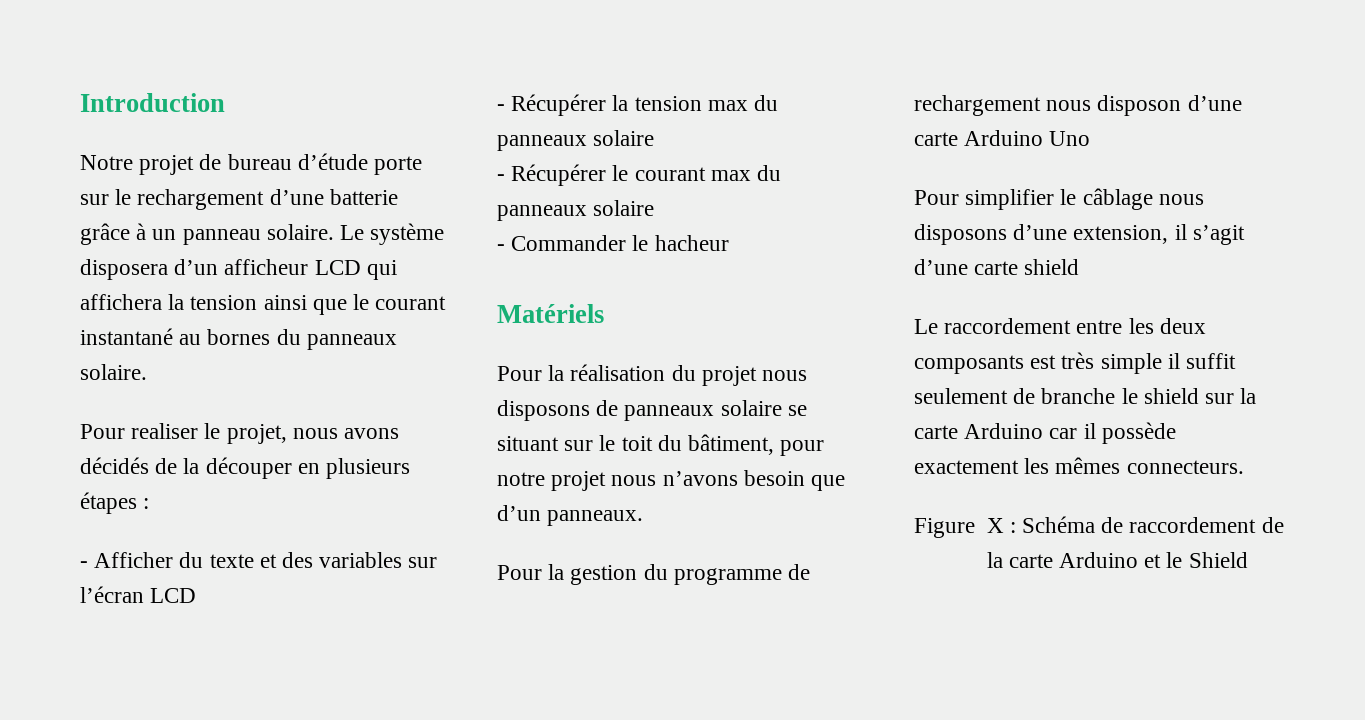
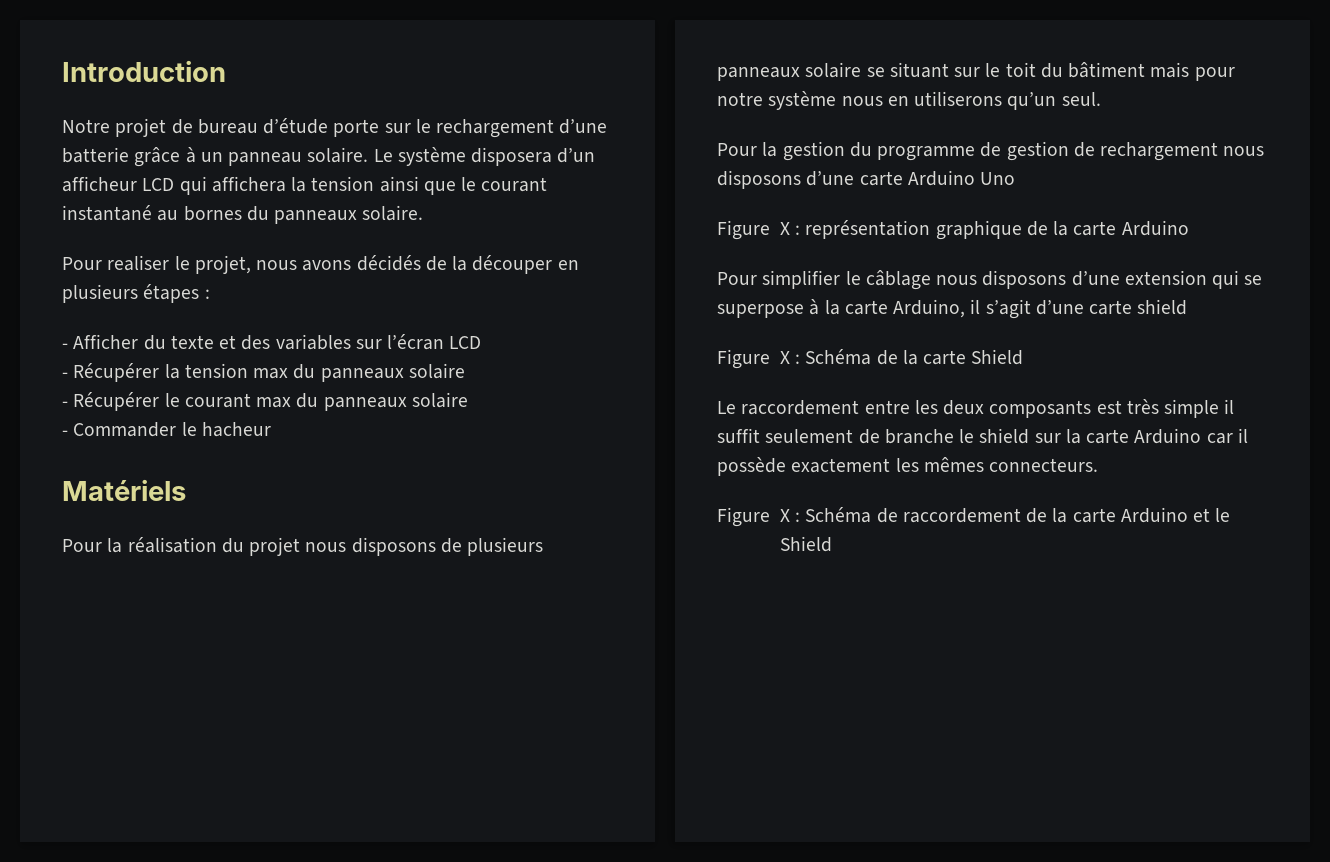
(619, 408) none -> [467,537,544,556] plusieurs
[688,434,825,456] [497,470,846,491] [497,505,644,526] bâtiment, pour notre projet nous n’avons besoin que d’un panneaux. -> [1068,62,1235,81] [717,91,1101,110] bâtiment mais pour notre système nous en utiliserons qu’un seul.
(811, 572) none -> [1006,141,1095,161] gestion de
[1097,95,1182,116] disposon -> [717,170,801,189] disposons
(1091, 138) none -> [717,220,1189,240] // Figure X : représentation graphique de la carte Arduino
[1073,225,1169,244] extension, -> [1124,270,1263,289] [717,299,966,318] extension qui se superpose à la carte Arduino,
(1080, 267) none -> [717,349,1024,369] // Figure X : Schéma de la carte Shield

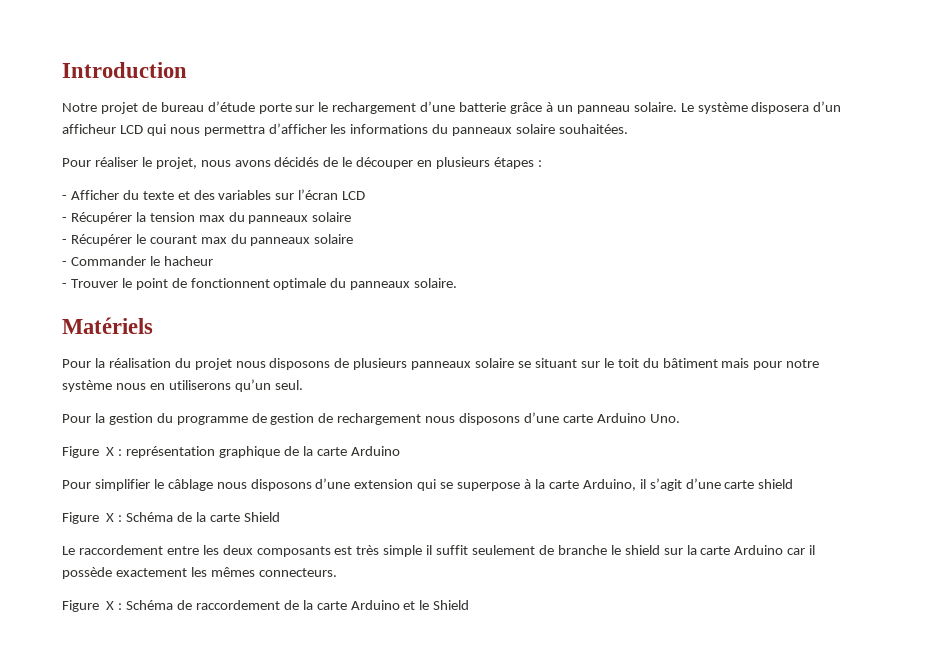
[211,176,548,195] [62,205,424,224] [62,255,170,271] affichera la tension ainsi que le courant instantané au bornes du panneaux solaire. // Pour realiser -> [169,123,629,136] [62,157,138,167] nous permettra d’afficher les informations du panneaux solaire souhaitées. // Pour réaliser
[452,256,468,271] la -> [342,157,353,167] le
(271, 429) none -> [62,278,458,290] // - Trouver le point de fonctionnent optimale du panneaux solaire.
[980,172,1016,185] Uno -> [649,414,680,423] Uno.

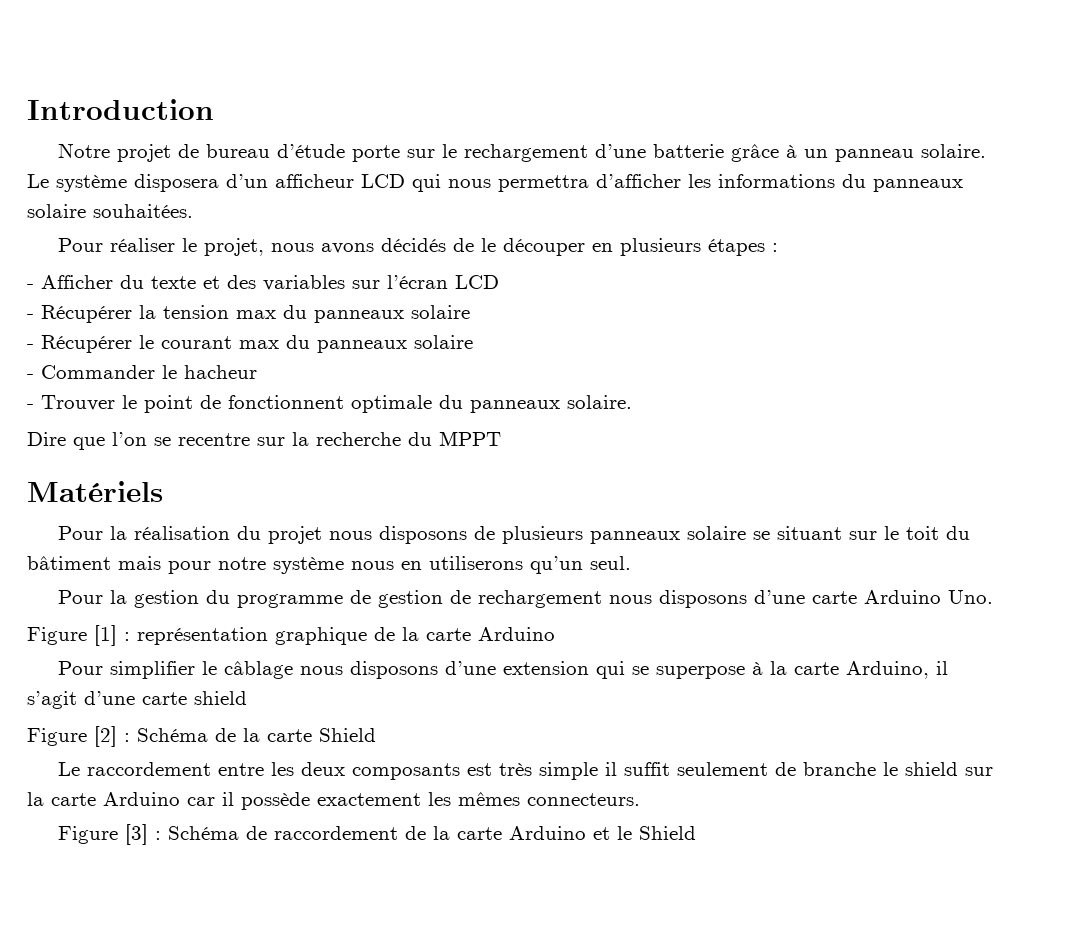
(458, 283) none -> [27,431,501,450] // Dire que l’on se recentre sur la recherche du MPPT
[106,447,115,456] X -> [94,625,117,646] [1]
[106,513,115,522] X -> [94,726,117,747] [2]
[106,601,115,610] X -> [125,824,149,845] [3]

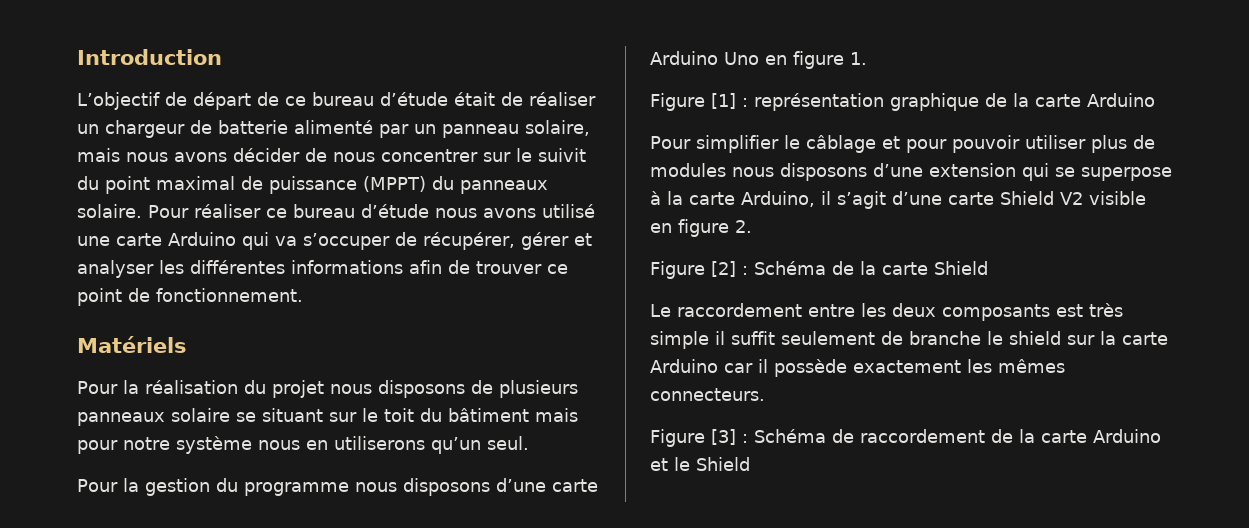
[58,143,987,162] [27,174,963,192] [27,204,193,218] [58,238,779,256] [27,275,499,291] [27,305,470,323] [27,335,473,353] [27,365,257,379] [27,395,632,413] [27,431,501,450] Notre projet de bureau d’étude porte sur le rechargement d’une batterie grâce à un panneau solaire. Le système disposera d’un afficheur LCD qui nous permettra d’afficher les informations du panneaux solaire souhaitées. // Pour réaliser le projet, nous avons décidés de le découper en plusieurs étapes : // - Afficher du texte et des variables sur l’écran LCD // - Récupérer la tension max du panneaux solaire // - Récupérer le courant max du panneaux solaire // - Commander le hacheur // - Trouver le point de fonctionnent optimale du panneaux solaire. // Dire que l’on se recentre sur la recherche du MPPT -> [77,92,596,110] [77,120,590,138] [77,148,586,162] [77,176,548,194] [77,204,595,218] [77,232,592,250] [77,260,568,278] [77,288,303,306] L’objectif de départ de ce bureau d’étude était de réaliser un chargeur de batterie alimenté par un panneau solaire, mais nous avons décider de nous concentrer sur le suivit du point maximal de puissance (MPPT) du panneaux solaire. Pour réaliser ce bureau d’étude nous avons utilisé une carte Arduino qui va s’occuper de récupérer, gérer et analyser les différentes informations afin de trouver ce point de fonctionnement.
[350,590,603,608] de gestion de rechargement -> (349, 489) none
[948,590,994,604] Uno. -> [724,51,867,69] Uno en figure 1.
(294, 670) none -> [882,135,1155,153] [650,163,726,177] et pour pouvoir utiliser plus de modules
[194,691,247,705] shield -> [1000,191,1146,205] [650,219,752,237] Shield V2 visible en figure 2.

